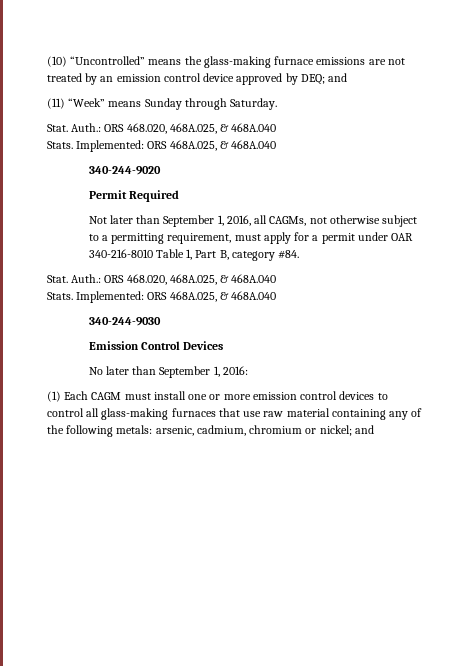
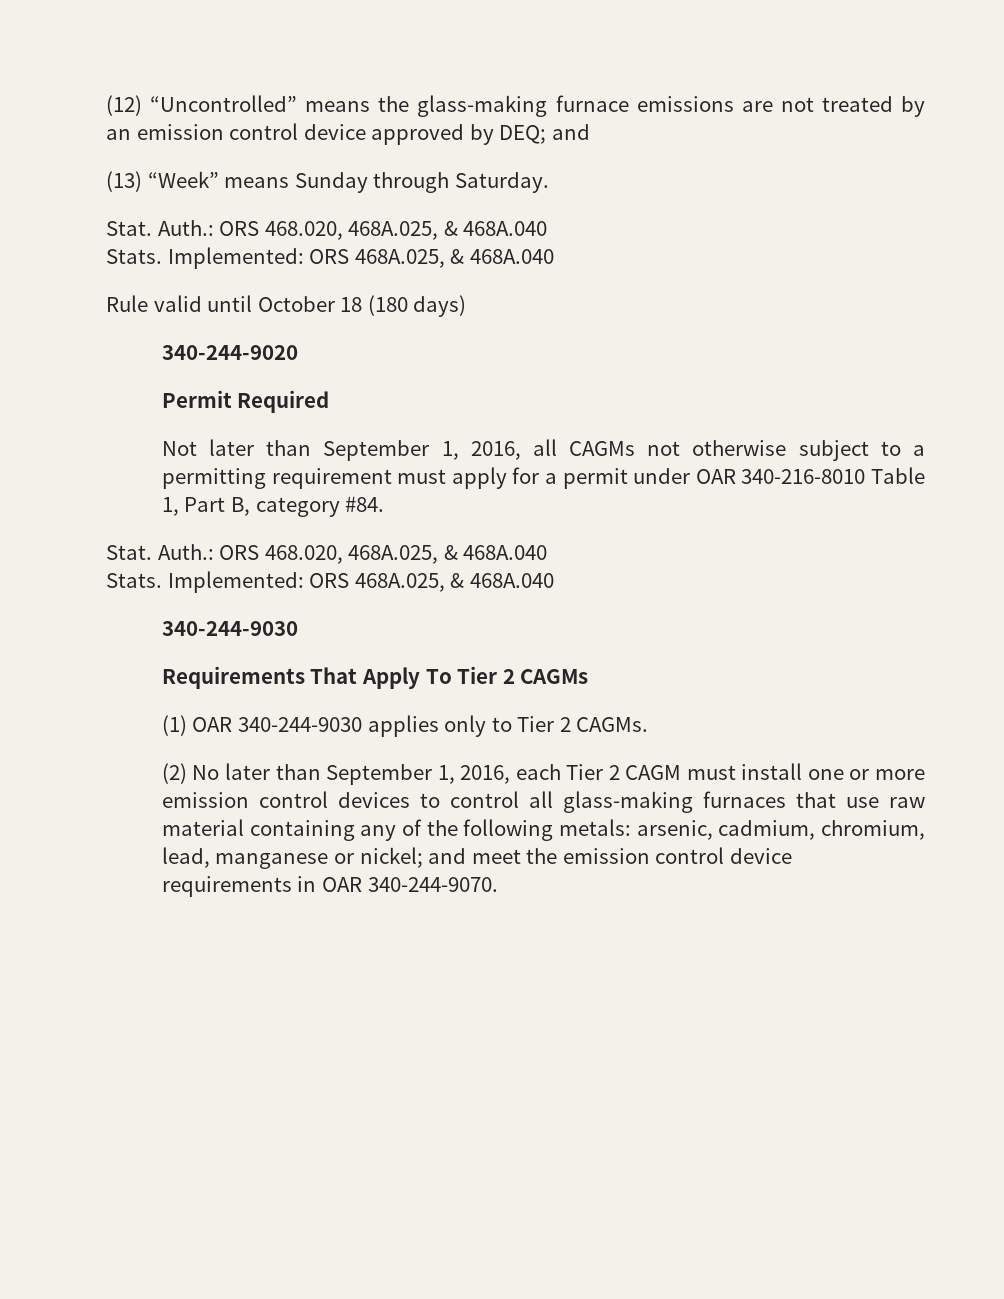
[47,56,67,67] (10) -> [106,95,142,116] (12)
[47,98,65,109] (11) -> [106,171,142,192] (13)
(277, 144) none -> [106,295,467,317] // Rule valid until October 18 (180 days)
[269,216,307,226] CAGMs, -> [569,441,636,456] CAGMs
[167,233,232,244] requirement, -> [271,468,392,489] requirement
[88,341,224,350] Emission Control Devices // -> [161,666,589,689] [161,715,649,737] [161,763,187,784] Requirements That Apply To Tier 2 CAGMs // (1) OAR 340-244-9030 applies only to Tier 2 CAGMs. // (2)
[222,366,248,375] [47,391,89,402] 2016: // (1) Each -> [460,764,620,784] 2016, each Tier 2
[249,425,374,436] chromium or nickel; and -> [821,820,925,840] [161,847,792,869] [161,876,498,897] chromium, lead, manganese or nickel; and meet the emission control device requirements in OAR 340-244-9070.

